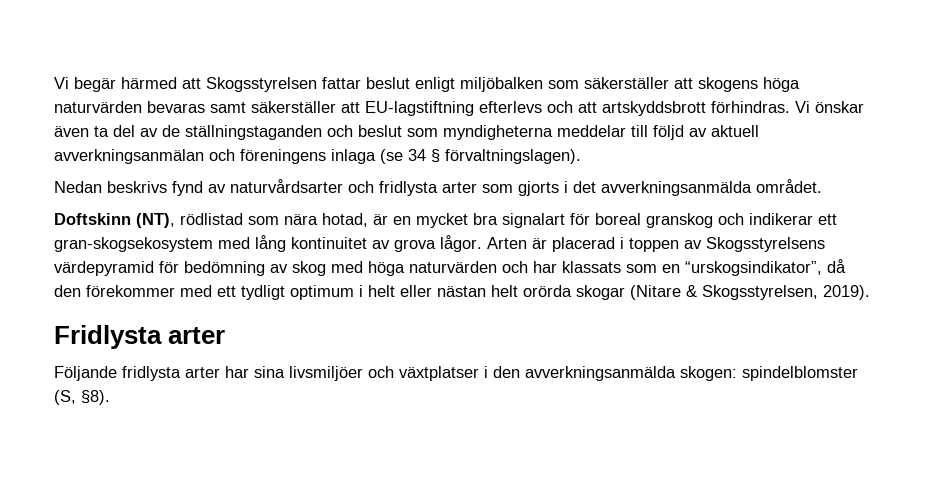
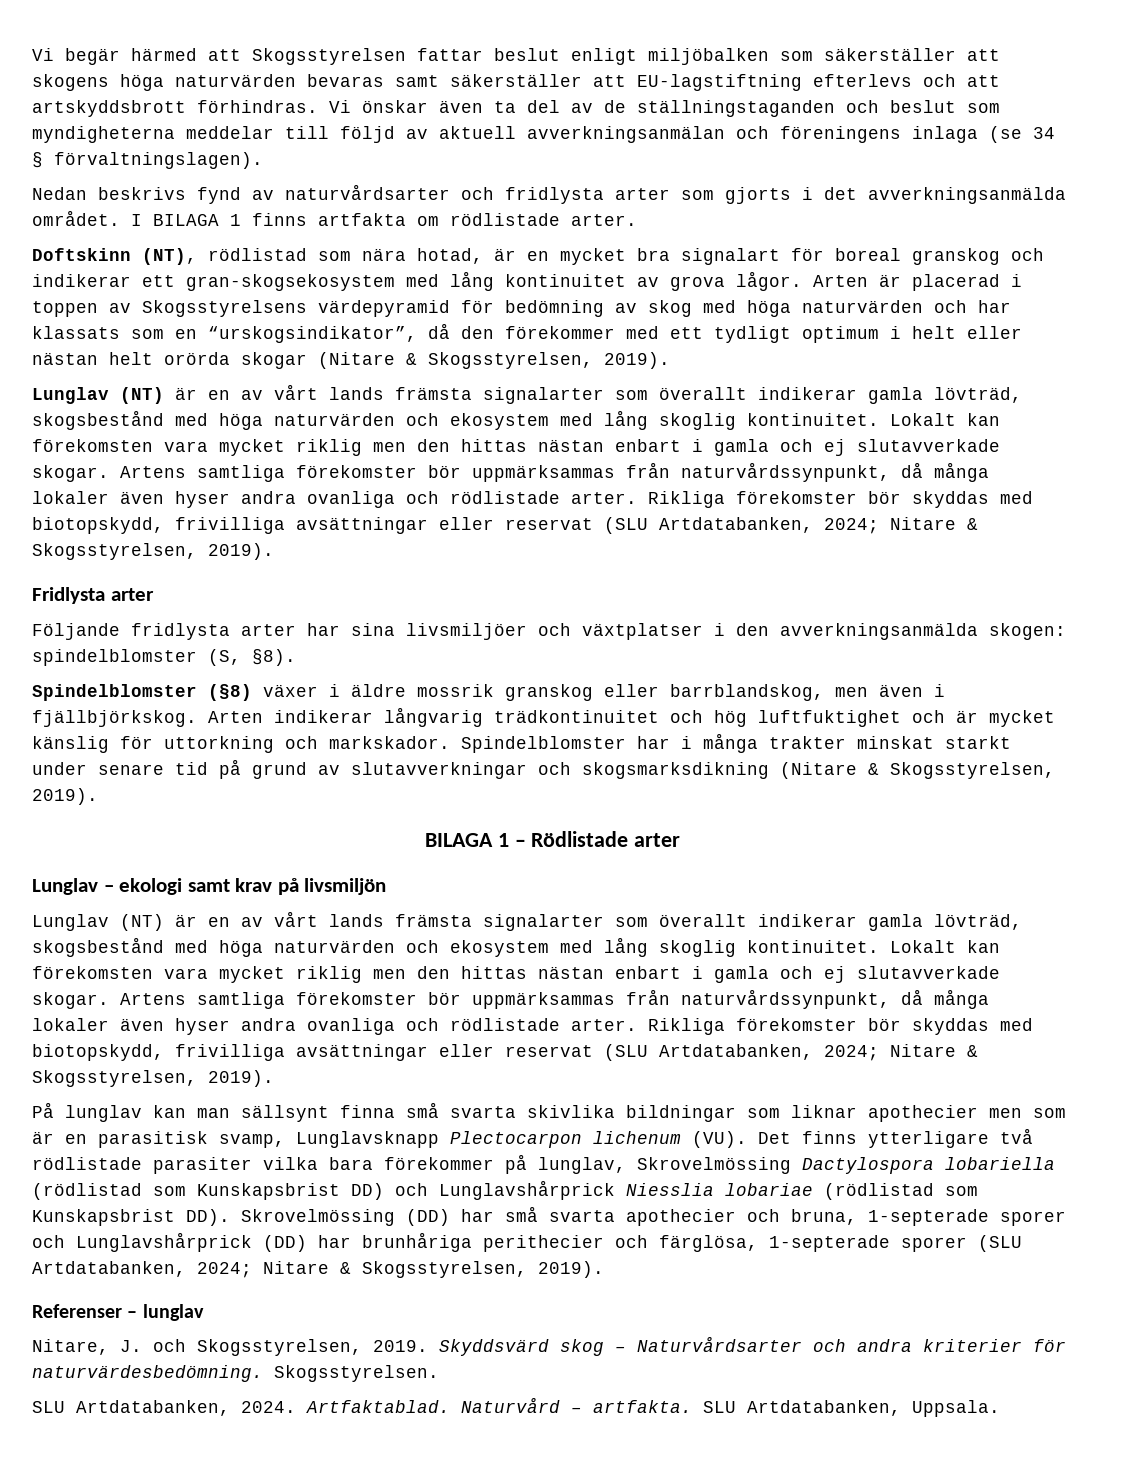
(822, 186) none -> [131,213,637,226] I BILAGA 1 finns artfakta om rödlistade arter.
(870, 292) none -> [32,384,1022,404] [32,410,1000,430] [32,439,1000,456] [32,462,989,482] [32,491,1033,508] [32,517,978,534] [32,543,274,560] // Lunglav (NT) är en av vårt lands främsta signalarter som överallt indikerar gamla lövträd, skogsbestånd med höga naturvärden och ekosystem med lång skoglig kontinuitet. Lokalt kan förekomsten vara mycket riklig men den hittas nästan enbart i gamla och ej slutavverkade skogar. Artens samtliga förekomster bör uppmärksammas från naturvårdssynpunkt, då många lokaler även hyser andra ovanliga och rödlistade arter. Rikliga förekomster bör skyddas med biotopskydd, frivilliga avsättningar eller reservat (SLU Artdatabanken, 2024; Nitare & Skogsstyrelsen, 2019).
(110, 397) none -> [32,684,945,701] [32,707,1055,727] [32,733,1011,753] [32,759,1055,779] [32,788,98,805] [424,831,681,847] [32,878,387,895] [32,911,1022,931] [32,937,1000,957] [32,966,1000,983] [32,989,989,1009] [32,1018,1033,1035] [32,1044,978,1061] [32,1070,274,1087] [32,1102,1066,1122] [32,1128,1033,1148] [32,1154,1055,1174] [32,1180,978,1200] [32,1206,1066,1226] [32,1232,1022,1252] [32,1261,604,1278] [32,1304,204,1321] [32,1336,1066,1356] [32,1365,439,1382] [32,1397,1000,1417] // Spindelblomster (§8) växer i äldre mossrik granskog eller barrblandskog, men även i fjällbjörkskog. Arten indikerar långvarig trädkontinuitet och hög luftfuktighet och är mycket känslig för uttorkning och markskador. Spindelblomster har i många trakter minskat starkt under senare tid på grund av slutavverkningar och skogsmarksdikning (Nitare & Skogsstyrelsen, 2019). // BILAGA 1 – Rödlistade arter // Lunglav – ekologi samt krav på livsmiljön // Lunglav (NT) är en av vårt lands främsta signalarter som överallt indikerar gamla lövträd, skogsbestånd med höga naturvärden och ekosystem med lång skoglig kontinuitet. Lokalt kan förekomsten vara mycket riklig men den hittas nästan enbart i gamla och ej slutavverkade skogar. Artens samtliga förekomster bör uppmärksammas från naturvårdssynpunkt, då många lokaler även hyser andra ovanliga och rödlistade arter. Rikliga förekomster bör skyddas med biotopskydd, frivilliga avsättningar eller reservat (SLU Artdatabanken, 2024; Nitare & Skogsstyrelsen, 2019). // På lunglav kan man sällsynt finna små svarta skivlika bildningar som liknar apothecier men som är en parasitisk svamp, Lunglavsknapp Plectocarpon lichenum (VU). Det finns ytterligare två rödlistade parasiter vilka bara förekommer på lunglav, Skrovelmössing Dactylospora lobariella (rödlistad som Kunskapsbrist DD) och Lunglavshårprick Niesslia lobariae (rödlistad som Kunskapsbrist DD). Skrovelmössing (DD) har små svarta apothecier och bruna, 1-septerade sporer och Lunglavshårprick (DD) har brunhåriga perithecier och färglösa, 1-septerade sporer (SLU Artdatabanken, 2024; Nitare & Skogsstyrelsen, 2019). // Referenser – lunglav // Nitare, J. och Skogsstyrelsen, 2019. Skyddsvärd skog – Naturvårdsarter och andra kriterier för naturvärdesbedömning. Skogsstyrelsen. // SLU Artdatabanken, 2024. Artfaktablad. Naturvård – artfakta. SLU Artdatabanken, Uppsala.

